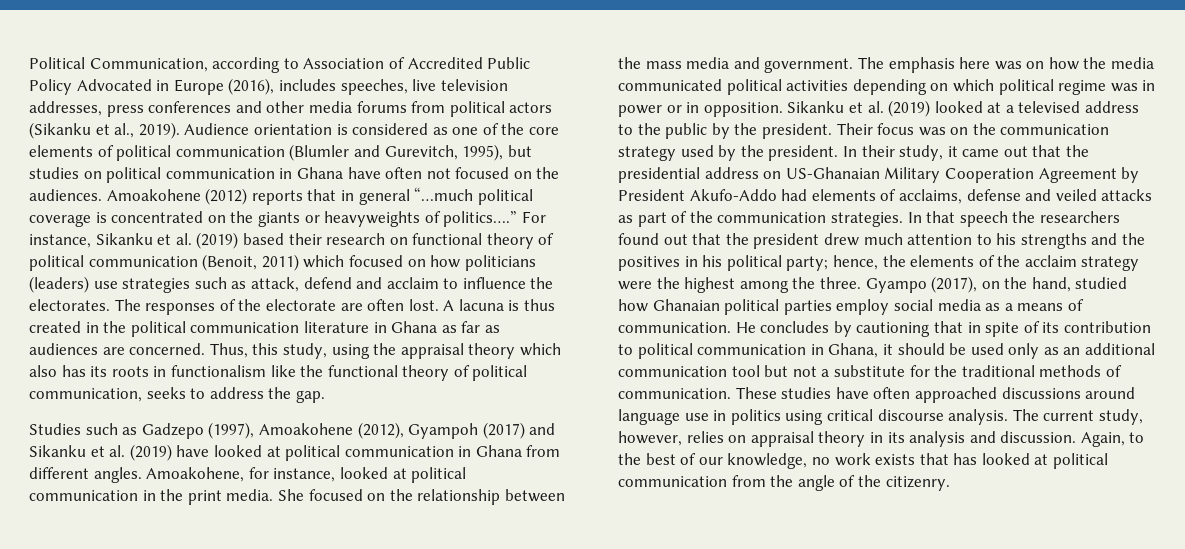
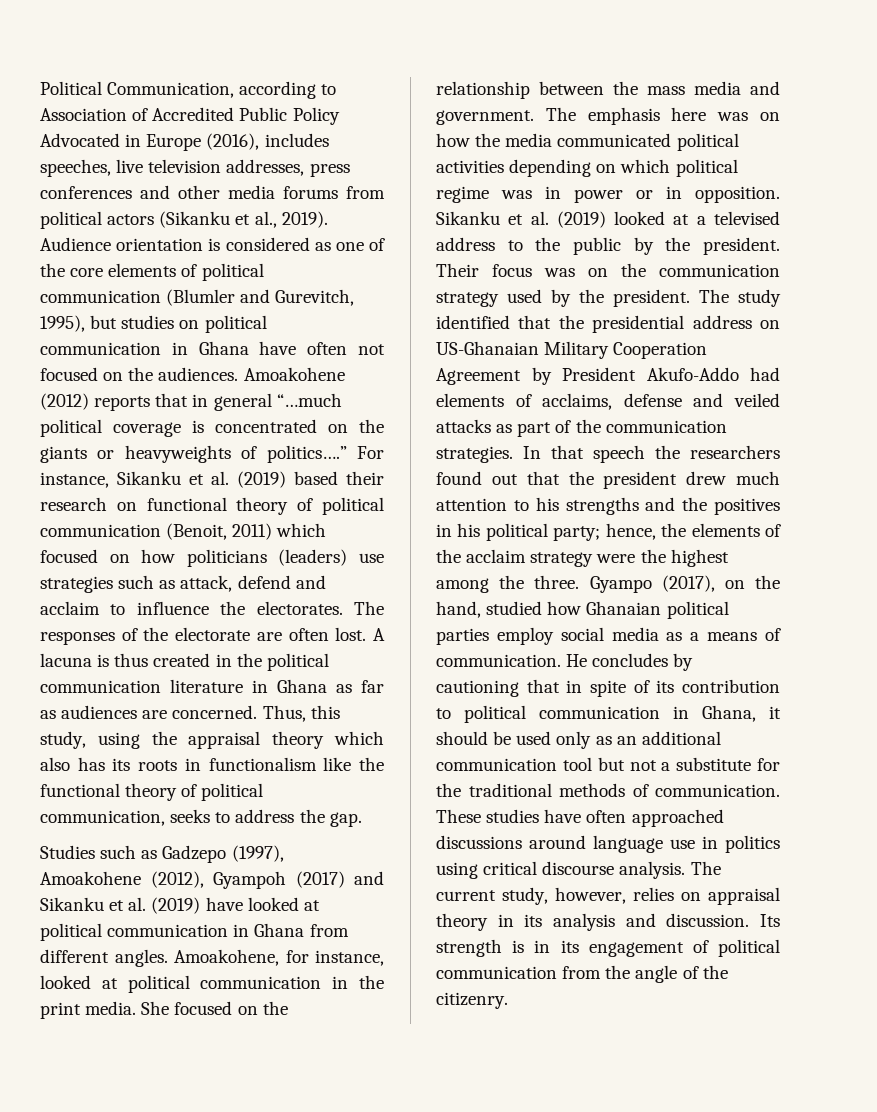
[842,145,1028,161] In their study, it came out -> [699,289,781,307] [436,315,510,329] The study identified
[1080,432,1145,447] [618,453,1049,469] Again, to the best of our knowledge, no work exists that has looked at -> [760,914,780,927] [436,939,709,957] Its strength is in its engagement of

